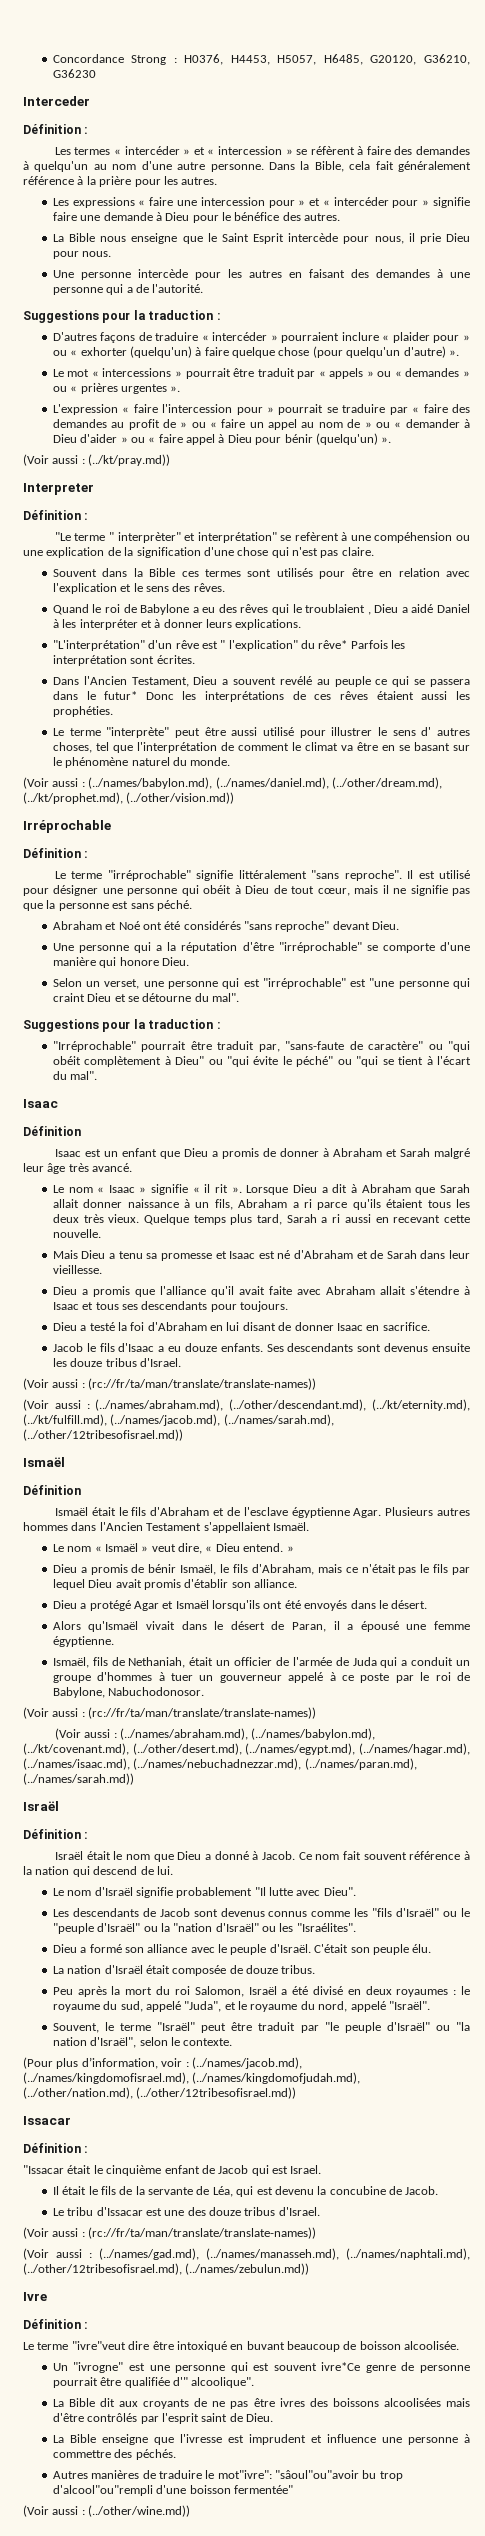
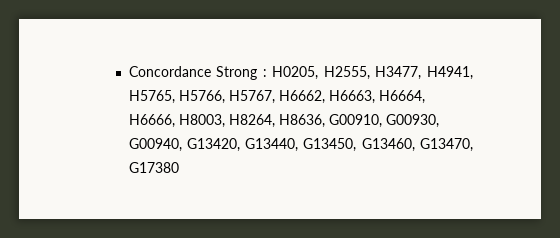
[184,54,471,65] [52,69,96,78] [23,96,90,106] [23,124,89,134] [54,146,471,155] [23,161,472,172] [23,176,218,187] [52,197,470,208] [52,212,341,223] [52,233,470,244] [52,251,112,259] [52,269,470,280] [52,284,204,295] [23,310,221,323] [52,332,470,343] [52,346,459,358] [52,368,470,379] [52,383,181,394] [52,404,470,415] [52,419,470,430] [52,433,392,445] [23,454,171,466] [23,483,94,495] [23,510,89,520] [54,532,470,543] [23,547,374,558] [52,568,470,579] [52,583,225,594] [52,604,470,615] [52,619,302,630] [52,640,406,651] [52,655,195,666] [52,676,471,687] [52,691,471,702] [52,706,113,717] [52,727,470,738] [52,742,470,753] [52,757,231,768] [23,777,442,789] [23,792,235,804] [23,820,111,833] [23,848,89,858] [54,870,470,881] [23,885,470,896] [23,900,192,911] [52,921,400,932] [52,942,471,953] [52,957,189,968] [52,978,471,989] [52,993,240,1002] [23,1019,221,1032] [52,1041,470,1052] [52,1056,472,1067] [52,1071,98,1080] [23,1099,58,1108] [23,1126,81,1136] [54,1148,471,1159] [23,1163,133,1174] [52,1184,471,1195] [52,1199,471,1210] [52,1214,470,1225] [52,1229,101,1238] [52,1250,470,1261] [52,1265,102,1274] [52,1286,470,1297] [52,1301,289,1312] [52,1322,430,1331] [52,1343,471,1352] [52,1358,181,1367] [23,1378,317,1390] [23,1399,470,1411] [23,1414,334,1426] [23,1429,183,1441] [23,1457,65,1467] [23,1485,81,1495] [54,1507,471,1518] [23,1522,309,1533] [52,1543,294,1554] [52,1564,470,1575] [52,1579,298,1590] [52,1600,428,1611] [52,1621,471,1632] [52,1636,114,1647] [52,1657,471,1668] [52,1672,471,1683] [52,1687,205,1698] [23,1707,317,1719] [54,1728,376,1740] [23,1743,471,1755] [23,1758,417,1770] [23,1773,134,1785] [23,1801,59,1811] [23,1829,89,1839] [54,1851,470,1862] [23,1866,173,1877] [52,1887,356,1898] [52,1908,470,1917] [52,1923,356,1934] [52,1944,432,1955] [52,1965,316,1976] [52,1986,470,1997] [52,2001,430,2012] [52,2022,471,2033] [52,2037,233,2048] [23,2057,302,2069] [23,2072,361,2084] [23,2087,297,2099] [23,2116,71,2125] [23,2143,89,2153] [23,2165,322,2176] [52,2186,439,2197] [52,2207,320,2216] [23,2227,317,2239] [23,2248,470,2260] [23,2263,310,2275] [23,2292,47,2301] [23,2319,89,2329] [23,2341,460,2352] [52,2362,470,2373] [52,2377,255,2388] [52,2398,471,2409] [52,2413,274,2424] [52,2434,470,2445] [52,2449,176,2460] [52,2470,403,2481] [52,2485,293,2496] [23,2505,191,2517] H0376, H4453, H5057, H6485, G20120, G36210, G36230 // Interceder // Définition : // Les termes « intercéder » et « intercession » se réfèrent à faire des demandes à quelqu'un au nom d'une autre personne. Dans la Bible, cela fait généralement référence à la prière pour les autres. // Les expressions « faire une intercession pour » et « intercéder pour » signifie faire une demande à Dieu pour le bénéfice des autres. // La Bible nous enseigne que le Saint Esprit intercède pour nous, il prie Dieu pour nous. // Une personne intercède pour les autres en faisant des demandes à une personne qui a de l'autorité. // Suggestions pour la traduction : // D'autres façons de traduire « intercéder » pourraient inclure « plaider pour » ou « exhorter (quelqu'un) à faire quelque chose (pour quelqu'un d'autre) ». // Le mot « intercessions » pourrait être traduit par « appels » ou « demandes » ou « prières urgentes ». // L'expression « faire l'intercession pour » pourrait se traduire par « faire des demandes au profit de » ou « faire un appel au nom de » ou « demander à Dieu d'aider » ou « faire appel à Dieu pour bénir (quelqu'un) ». // (Voir aussi : (../kt/pray.md)) // Interpreter // Définition : // "Le terme " interprèter" et interprétation" se refèrent à une compéhension ou une explication de la signification d'une chose qui n'est pas claire. // Souvent dans la Bible ces termes sont utilisés pour être en relation avec l'explication et le sens des rêves. // Quand le roi de Babylone a eu des rêves qui le troublaient , Dieu a aidé Daniel à les interpréter et à donner leurs explications. // "L'interprétation" d'un rêve est " l'explication" du rêve* Parfois les interprétation sont écrites. // Dans l'Ancien Testament, Dieu a souvent revélé au peuple ce qui se passera dans le futur* Donc les interprétations de ces rêves étaient aussi les prophéties. // Le terme "interprète" peut être aussi utilisé pour illustrer le sens d' autres choses, tel que l'interprétation de comment le climat va être en se basant sur le phénomène naturel du monde. // (Voir aussi : (../names/babylon.md), (../names/daniel.md), (../other/dream.md), (../kt/prophet.md), (../other/vision.md)) // Irréprochable // Définition : // Le terme "irréprochable" signifie littéralement "sans reproche". Il est utilisé pour désigner une personne qui obéit à Dieu de tout cœur, mais il ne signifie pas que la personne est sans péché. // Abraham et Noé ont été considérés "sans reproche" devant Dieu. // Une personne qui a la réputation d'être "irréprochable" se comporte d'une manière qui honore Dieu. // Selon un verset, une personne qui est "irréprochable" est "une personne qui craint Dieu et se détourne du mal". // Suggestions pour la traduction : // "Irréprochable" pourrait être traduit par, "sans-faute de caractère" ou "qui obéit complètement à Dieu" ou "qui évite le péché" ou "qui se tient à l'écart du mal". // Isaac // Définition // Isaac est un enfant que Dieu a promis de donner à Abraham et Sarah malgré leur âge très avancé. // Le nom « Isaac » signifie « il rit ». Lorsque Dieu a dit à Abraham que Sarah allait donner naissance à un fils, Abraham a ri parce qu'ils étaient tous les deux très vieux. Quelque temps plus tard, Sarah a ri aussi en recevant cette nouvelle. // Mais Dieu a tenu sa promesse et Isaac est né d'Abraham et de Sarah dans leur vieillesse. // Dieu a promis que l'alliance qu'il avait faite avec Abraham allait s'étendre à Isaac et tous ses descendants pour toujours. // Dieu a testé la foi d'Abraham en lui disant de donner Isaac en sacrifice. // Jacob le fils d'Isaac a eu douze enfants. Ses descendants sont devenus ensuite les douze tribus d'Israel. // (Voir aussi : (rc://fr/ta/man/translate/translate-names)) // (Voir aussi : (../names/abraham.md), (../other/descendant.md), (../kt/eternity.md), (../kt/fulfill.md), (../names/jacob.md), (../names/sarah.md), (../other/12tribesofisrael.md)) // Ismaël // Définition // Ismaël était le fils d'Abraham et de l'esclave égyptienne Agar. Plusieurs autres hommes dans l'Ancien Testament s'appellaient Ismaël. // Le nom « Ismaël » veut dire, « Dieu entend. » // Dieu a promis de bénir Ismaël, le fils d'Abraham, mais ce n'était pas le fils par lequel Dieu avait promis d'établir son alliance. // Dieu a protégé Agar et Ismaël lorsqu'ils ont été envoyés dans le désert. // Alors qu'Ismaël vivait dans le désert de Paran, il a épousé une femme égyptienne. // Ismaël, fils de Nethaniah, était un officier de l'armée de Juda qui a conduit un groupe d'hommes à tuer un gouverneur appelé à ce poste par le roi de Babylone, Nabuchodonosor. // (Voir aussi : (rc://fr/ta/man/translate/translate-names)) // (Voir aussi : (../names/abraham.md), (../names/babylon.md), (../kt/covenant.md), (../other/desert.md), (../names/egypt.md), (../names/hagar.md), (../names/isaac.md), (../names/nebuchadnezzar.md), (../names/paran.md), (../names/sarah.md)) // Israël // Définition : // Israël était le nom que Dieu a donné à Jacob. Ce nom fait souvent référence à la nation qui descend de lui. // Le nom d'Israël signifie probablement "Il lutte avec Dieu". // Les descendants de Jacob sont devenus connus comme les "fils d'Israël" ou le "peuple d'Israël" ou la "nation d'Israël" ou les "Israélites". // Dieu a formé son alliance avec le peuple d'Israël. C'était son peuple élu. // La nation d'Israël était composée de douze tribus. // Peu après la mort du roi Salomon, Israël a été divisé en deux royaumes : le royaume du sud, appelé "Juda", et le royaume du nord, appelé "Israël". // Souvent, le terme "Israël" peut être traduit par "le peuple d'Israël" ou "la nation d'Israël", selon le contexte. // (Pour plus d’information, voir : (../names/jacob.md), (../names/kingdomofisrael.md), (../names/kingdomofjudah.md), (../other/nation.md), (../other/12tribesofisrael.md)) // Issacar // Définition : // "Issacar était le cinquième enfant de Jacob qui est Israel. // Il était le fils de la servante de Léa, qui est devenu la concubine de Jacob. // Le tribu d'Issacar est une des douze tribus d'Israel. // (Voir aussi : (rc://fr/ta/man/translate/translate-names)) // (Voir aussi : (../names/gad.md), (../names/manasseh.md), (../names/naphtali.md), (../other/12tribesofisrael.md), (../names/zebulun.md)) // Ivre // Définition : // Le terme "ivre"veut dire être intoxiqué en buvant beaucoup de boisson alcoolisée. // Un "ivrogne" est une personne qui est souvent ivre*Ce genre de personne pourrait être qualifiée d'" alcoolique". // La Bible dit aux croyants de ne pas être ivres des boissons alcoolisées mais d'être contrôlés par l'esprit saint de Dieu. // La Bible enseigne que l'ivresse est imprudent et influence une personne à commettre des péchés. // Autres manières de traduire le mot"ivre": "sâoul"ou"avoir bu trop d'alcool"ou"rempli d'une boisson fermentée" // (Voir aussi : (../other/wine.md)) -> [272,66,473,80] [128,90,425,104] [128,114,439,128] [128,138,473,152] [128,162,179,173] H0205, H2555, H3477, H4941, H5765, H5766, H5767, H6662, H6663, H6664, H6666, H8003, H8264, H8636, G00910, G00930, G00940, G13420, G13440, G13450, G13460, G13470, G17380

